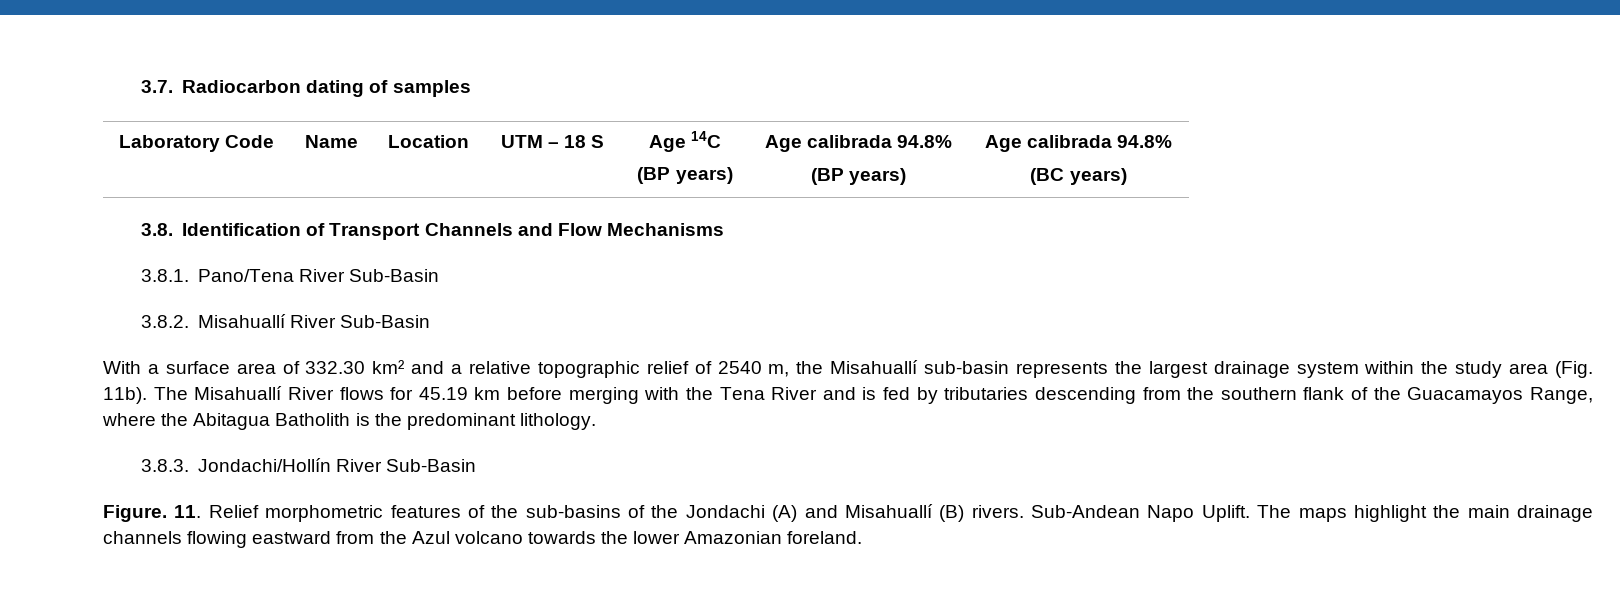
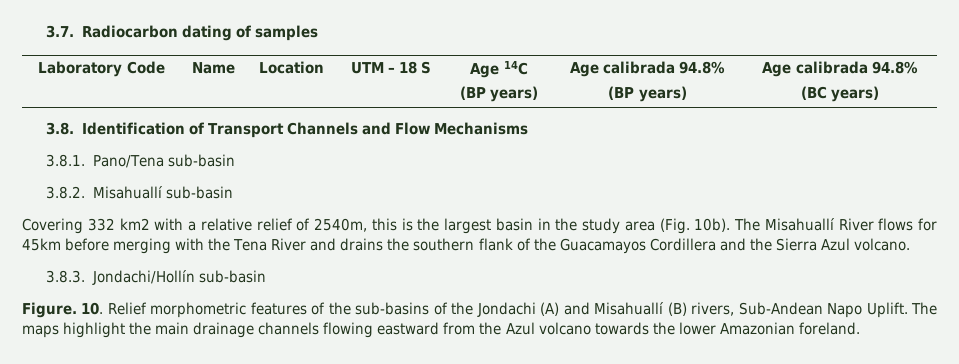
[299,269,440,282] River Sub-Basin -> [167,154,235,167] sub-basin
[290,315,431,328] [103,360,445,374] River Sub-Basin // With a surface area of 332.30 km² and -> [165,186,233,199] [22,218,184,234] sub-basin // Covering 332 km2 with
[537,361,640,378] topographic -> (252, 224) none
[717,360,1415,378] 2540 m, the Misahuallí sub-basin represents the largest drainage system within -> [314,218,551,234] 2540m, this is the largest basin in
[103,387,147,404] 11b). -> [694,218,731,232] 10b).
[418,387,501,400] 45.19 km -> [22,238,61,251] 45km
[862,387,1181,404] is fed by tributaries descending from -> [340,238,384,251] drains
[1529,387,1593,404] [102,413,596,430] Range, where the Abitagua Batholith is the predominant lithology. -> [649,238,910,251] Cordillera and the Sierra Azul volcano.
[336,459,477,472] River Sub-Basin -> [198,270,266,283] sub-basin
[174,505,202,518] 11. -> [81,302,104,315] 10.
[971,505,1024,518] rivers. -> [691,302,735,316] rivers,

